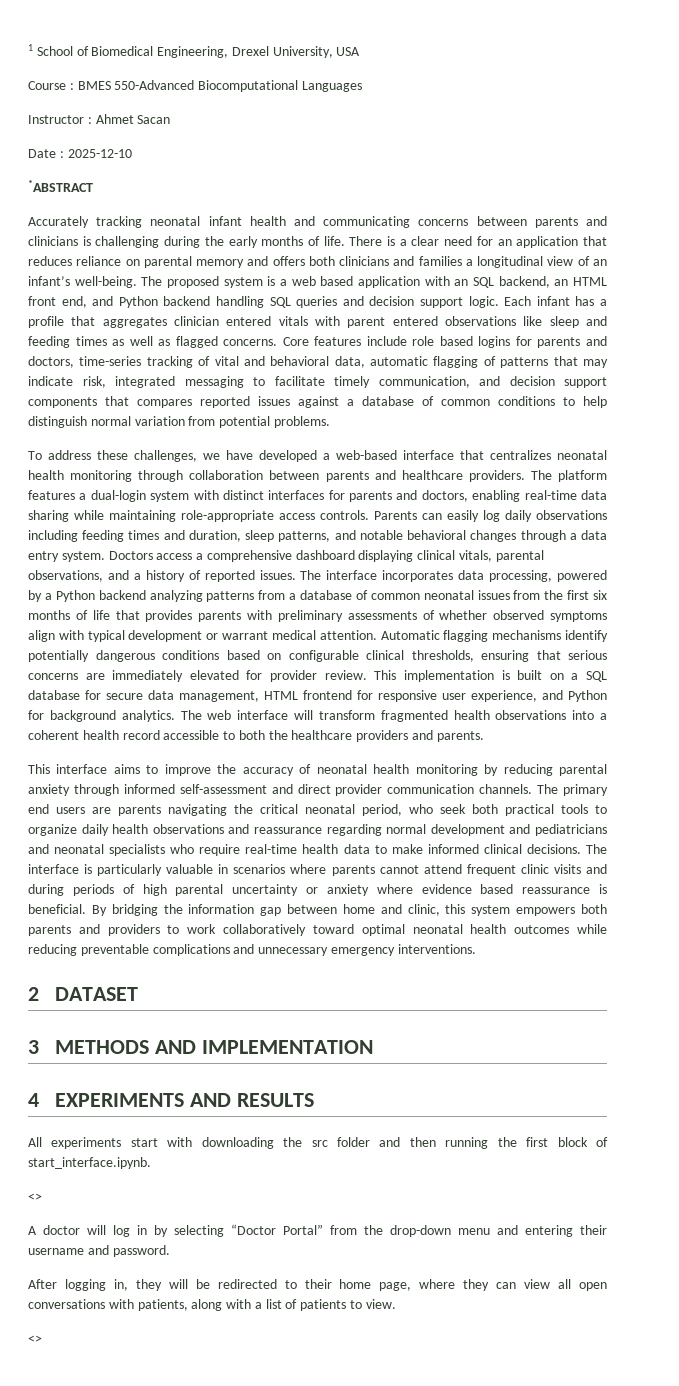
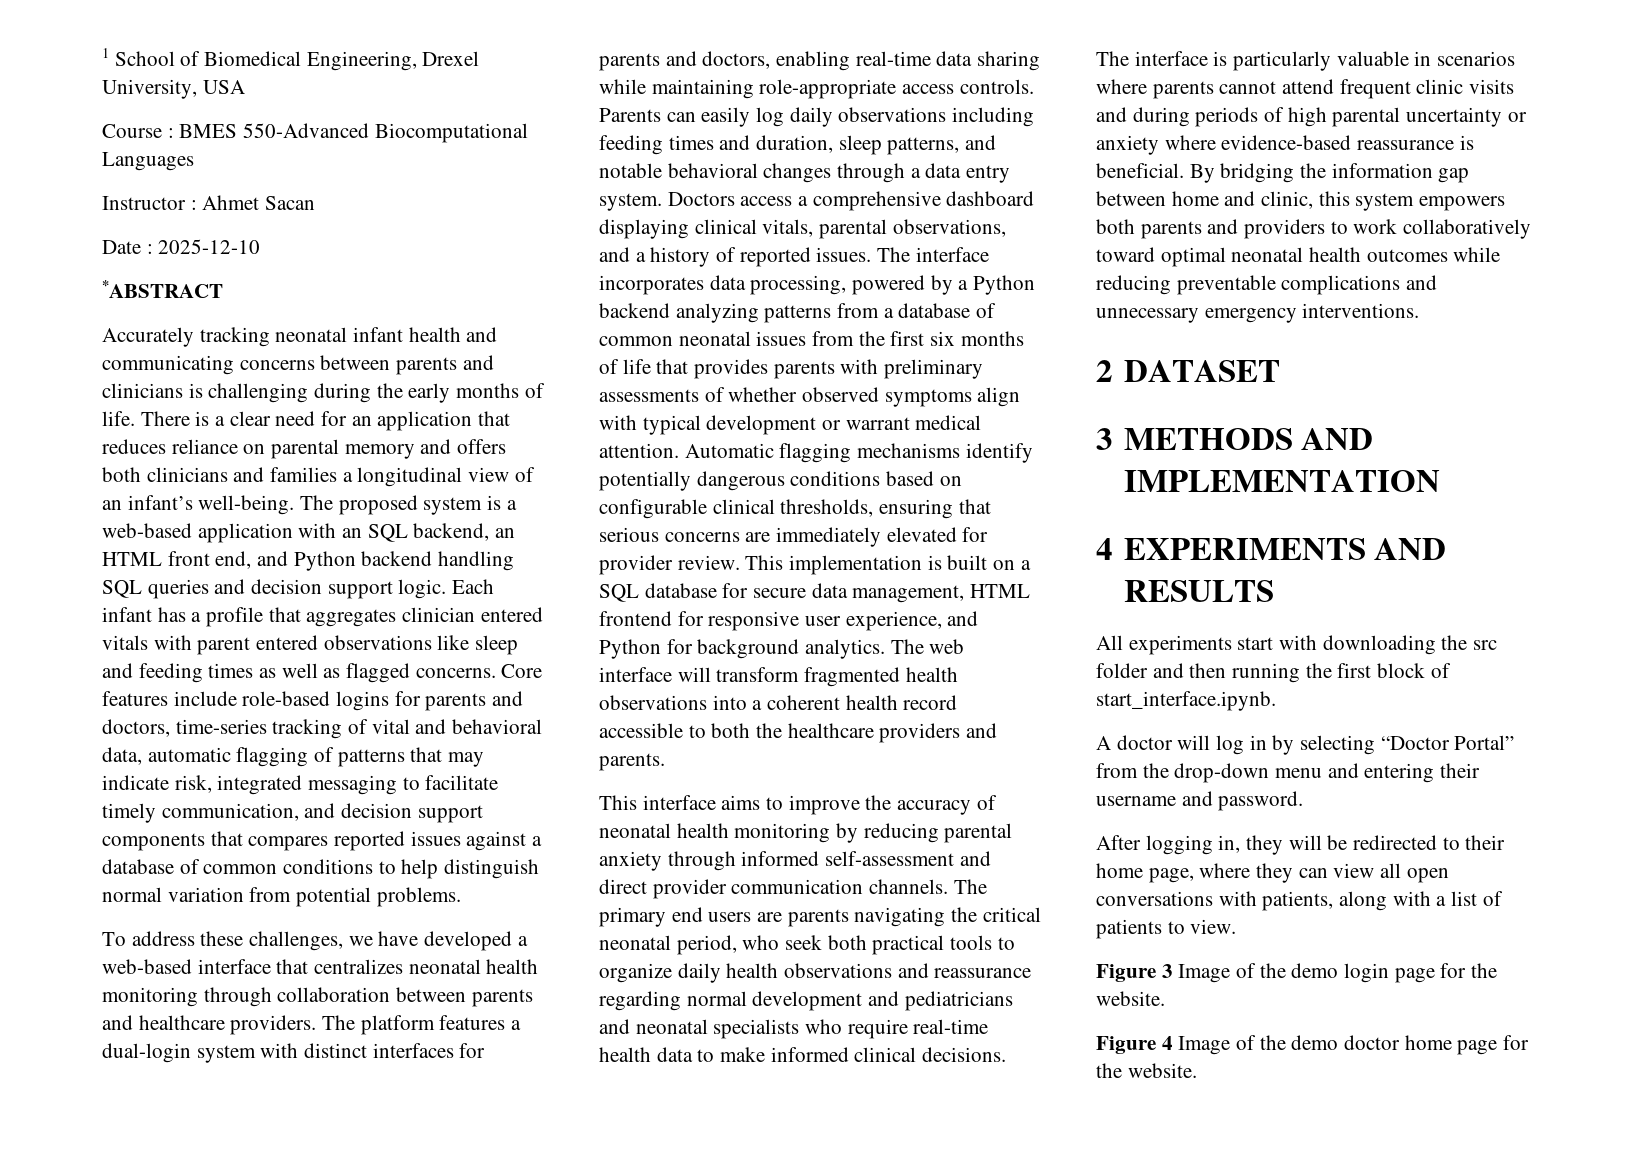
[291,276,354,286] web based -> [102,523,192,538] web-based
[412,336,473,346] role based -> [242,691,331,706] role-based
[421,884,514,894] evidence based -> [1221,135,1352,150] evidence-based
[28,1193,42,1201] // <> -> (1276, 701) none
[28,1335,42,1343] <> -> [1096,963,1498,983] [1096,991,1165,1006] [1096,1035,1530,1055] [1096,1063,1197,1078] Figure 3 Image of the demo login page for the website. // Figure 4 Image of the demo doctor home page for the website.

